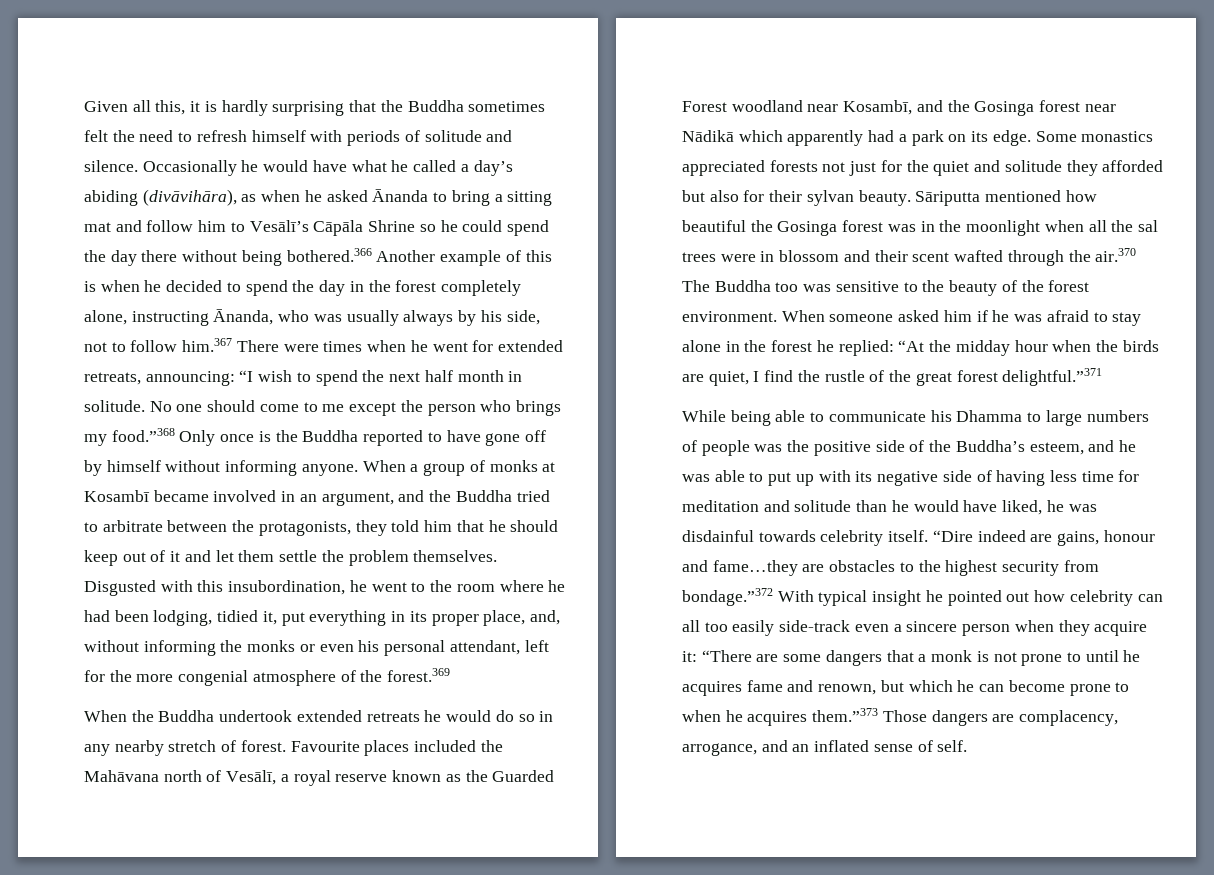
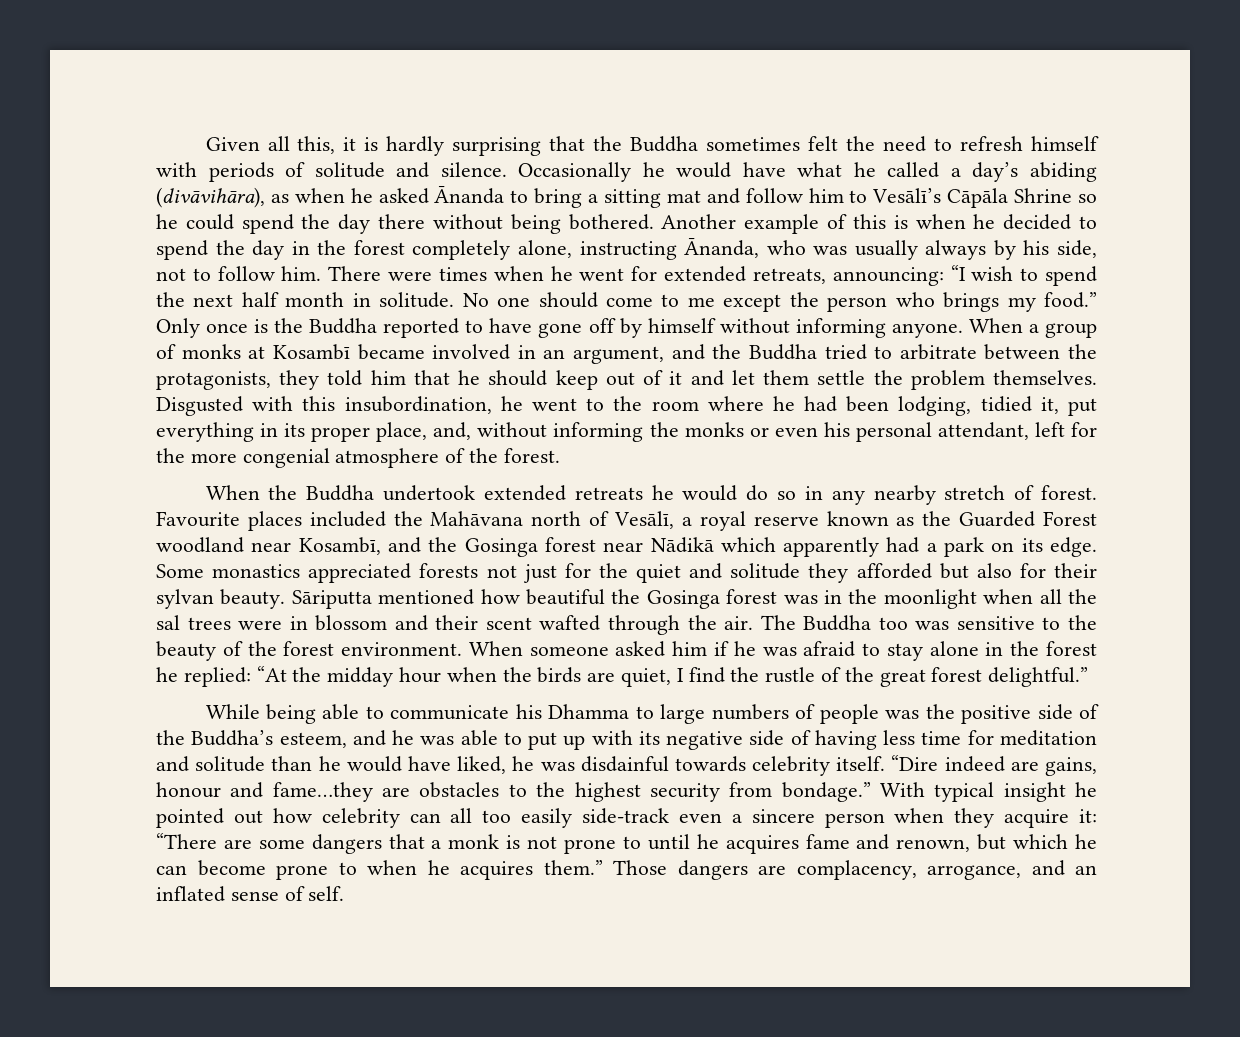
[286,248,372,262] bothered.366 -> [568,214,654,230] bothered.
[182,338,233,352] him.367 -> [281,266,322,281] him.
[111,428,175,442] food.”368 -> [1044,292,1098,308] food.”
[387,668,451,682] forest.369 -> [503,448,560,463] forest.
[1095,248,1137,262] air.370 -> [724,616,754,630] air.
[1002,368,1103,386] delightful.”371 -> [988,667,1089,687] delightful.”
[682,588,773,606] bondage.”372 -> [781,782,871,802] bondage.”
[812,708,879,722] them.”373 -> [543,860,603,875] them.”

